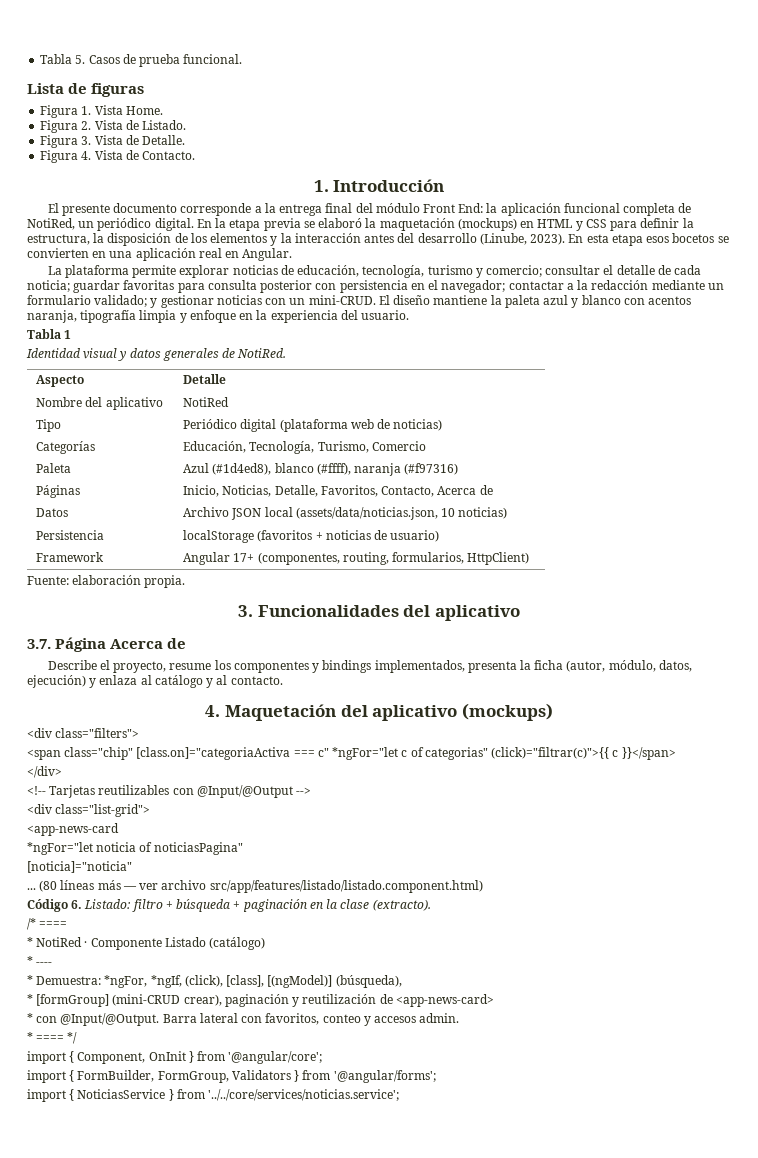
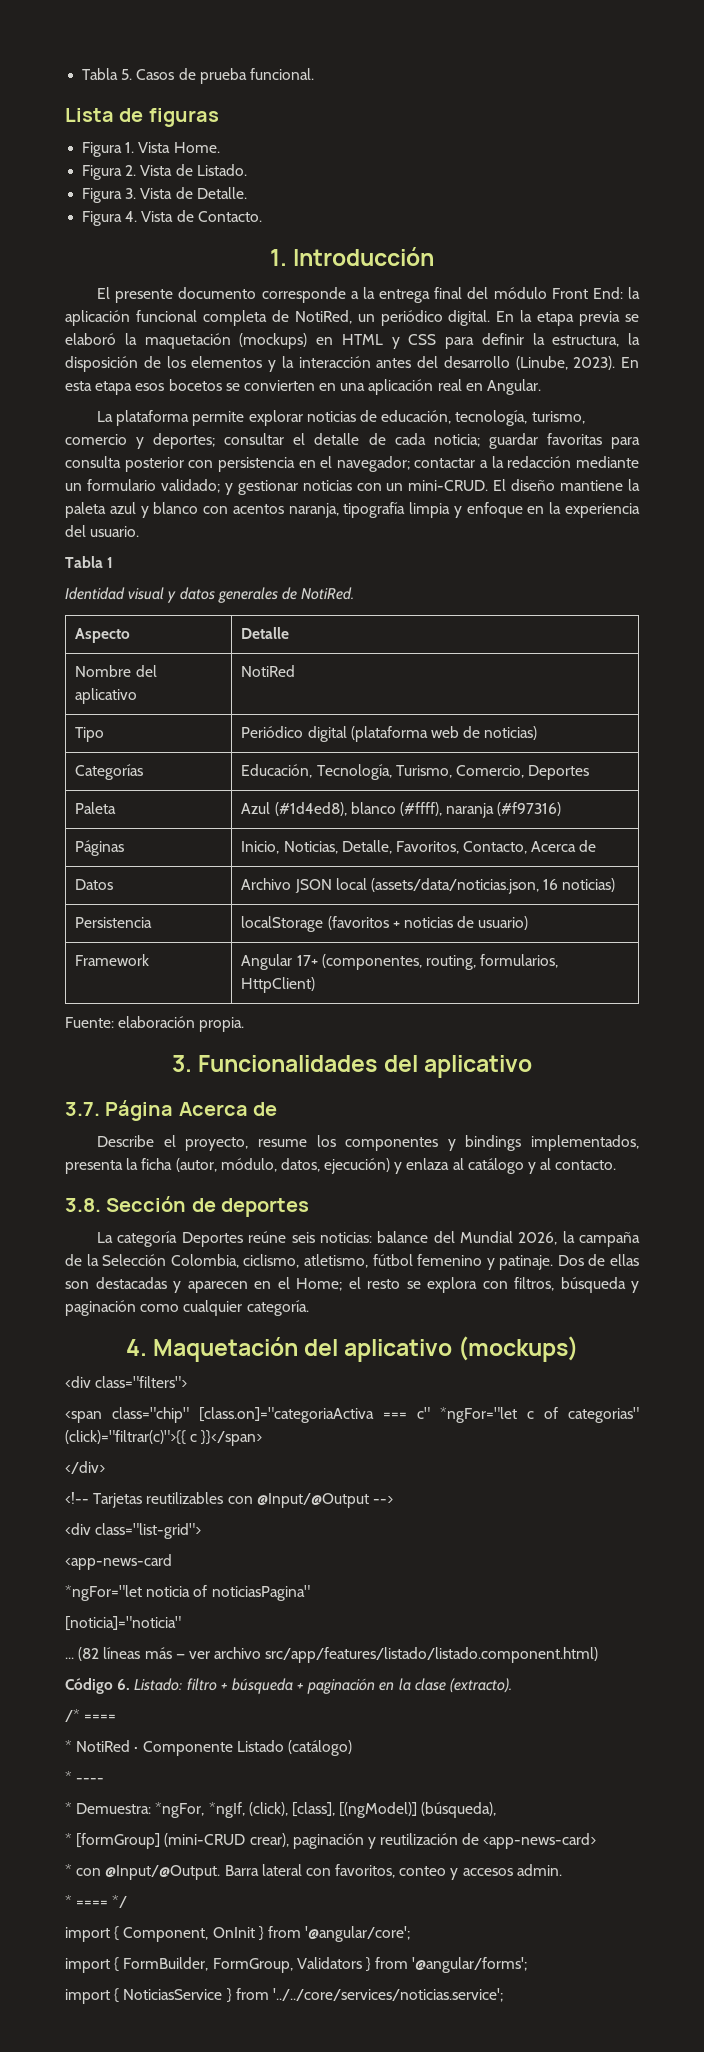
[427,265,543,278] turismo y comercio; -> [531,411,585,424] [65,433,216,449] turismo, comercio y deportes;
[371,441,426,451] Comercio -> [455,765,590,780] Comercio, Deportes
[441,508,456,517] 10 -> [543,879,559,890] 16
(283, 680) none -> [65,1196,310,1217] [97,1231,641,1247] [65,1254,639,1270] [65,1277,639,1293] [65,1300,309,1316] // 3.8. Sección de deportes // La categoría Deportes reúne seis noticias: balance del Mundial 2026, la campaña de la Selección Colombia, ciclismo, atletismo, fútbol femenino y patinaje. Dos de ellas son destacadas y aparecen en el Home; el resto se explora con filtros, búsqueda y paginación como cualquier categoría.
[39,880,58,892] (80 -> [78,1647,100,1661] (82

